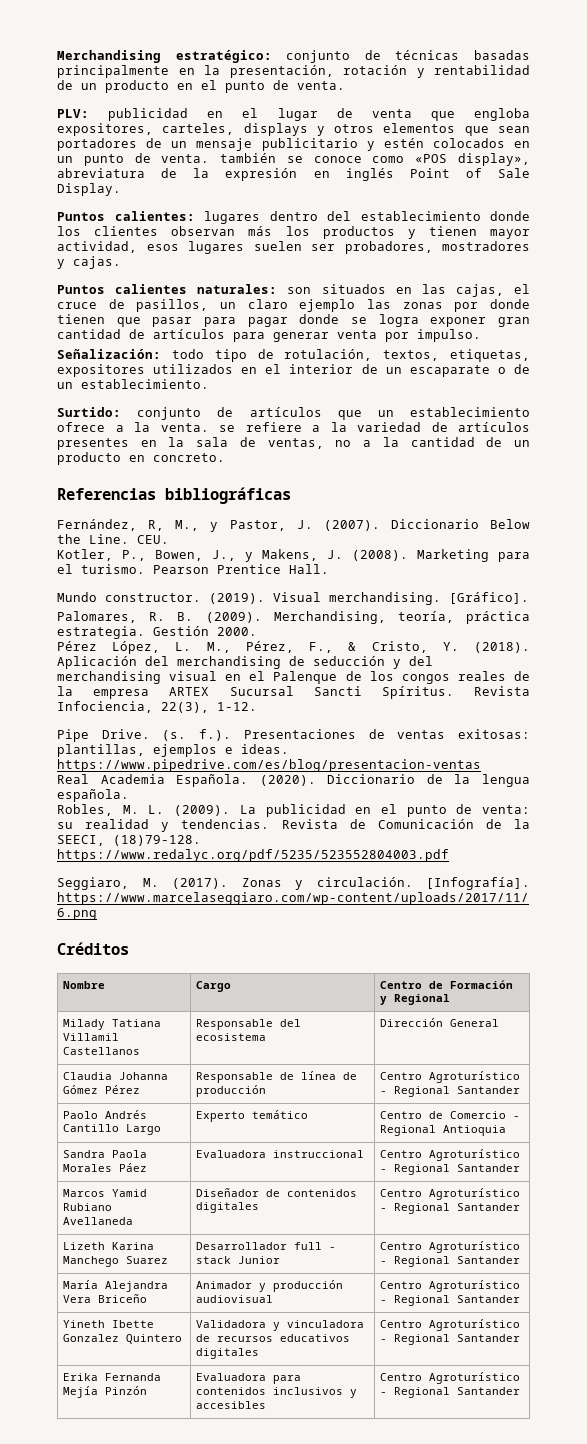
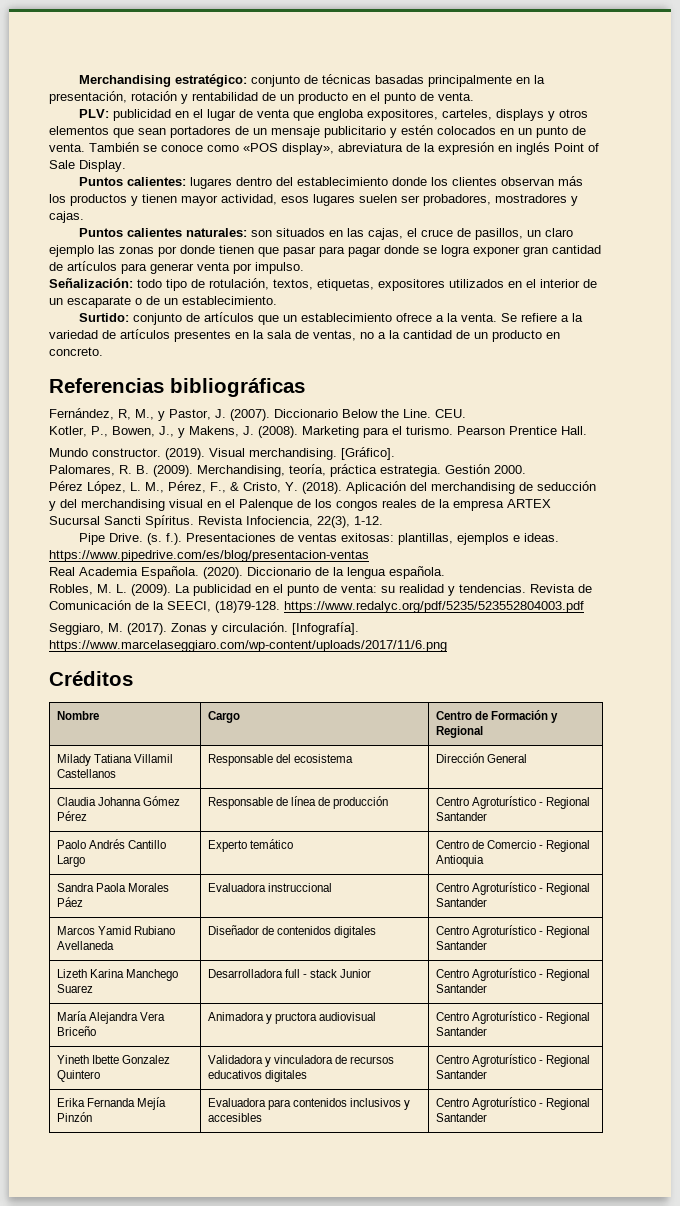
[220,153,277,163] también -> [89,142,139,152] También
[219,425,235,432] se -> [500,313,517,322] Se
[195,1242,287,1250] Desarrollador -> [207,969,283,978] Desarrolladora
[195,1280,343,1292] Animador y producción -> [207,1012,317,1024] Animadora y pructora

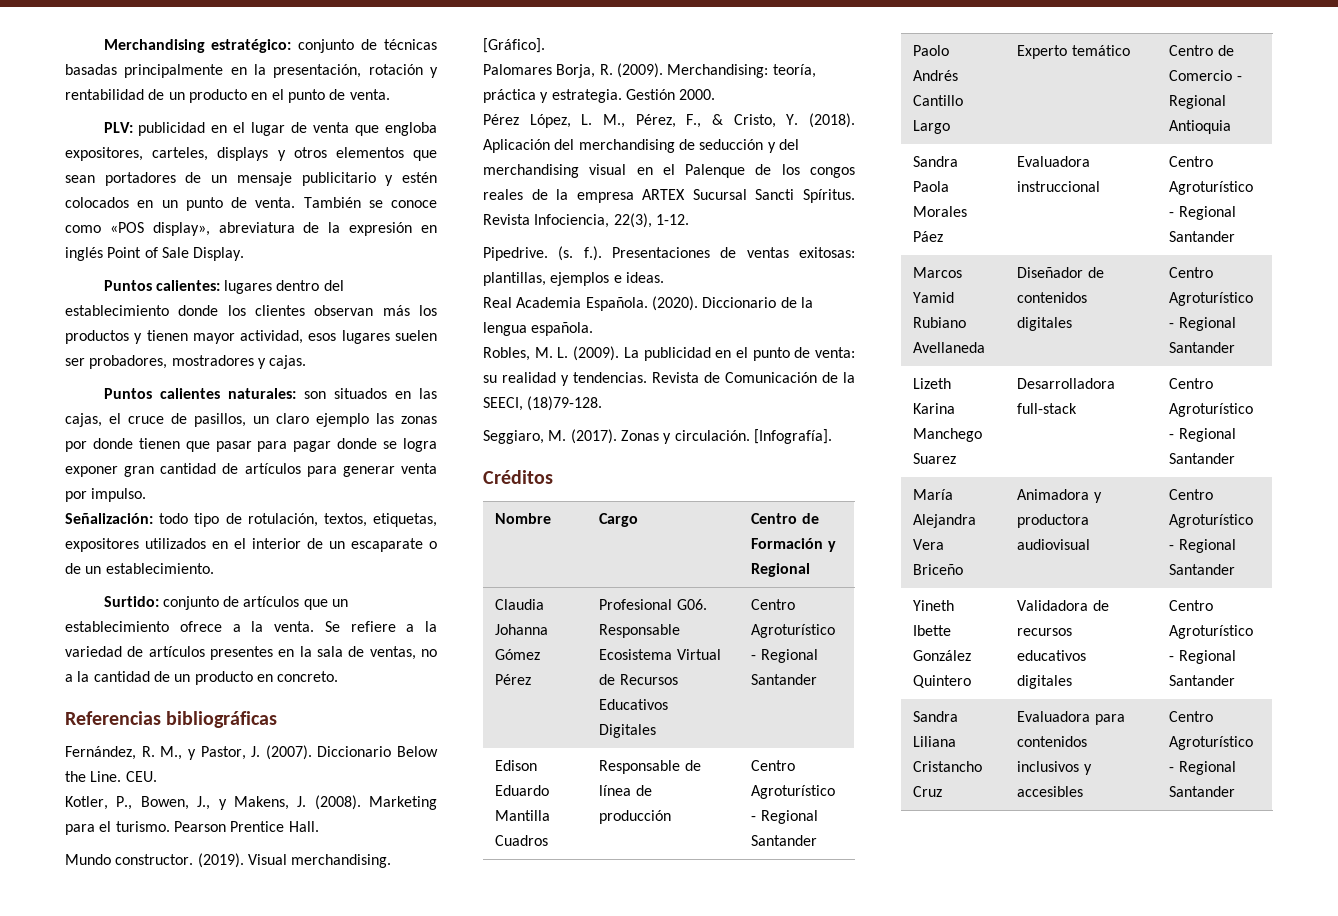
[118,409,131,420] R, -> [141,746,155,757] R.
[49,465,285,477] Palomares, R. B. (2009). Merchandising, -> [483,63,769,78] Palomares Borja, R. (2009). Merchandising:
(377, 470) none -> [540,92,549,103] y
[78,533,143,545] Pipe Drive. -> [483,247,548,261] Pipedrive.
[49,550,369,562] https://www.pipedrive.com/es/blog/presentacion-ventas -> (664, 277) none
[284,601,584,613] https://www.redalyc.org/pdf/5235/523552804003.pdf -> (603, 403) none
[49,640,447,652] https://www.marcelaseggiaro.com/wp-content/uploads/2017/11/6.png -> (832, 436) none
[56,754,173,766] [56,769,116,778] [207,754,353,766] [435,753,527,763] [56,796,180,806] [56,811,87,821] Milady Tatiana Villamil Castellanos | Responsable del ecosistema | Dirección General // Claudia Johanna Gómez Pérez -> [495,599,545,610] [495,624,549,635] [495,649,541,660] [495,674,532,685] [599,599,707,610] [599,624,681,638] [599,649,721,660] [599,674,678,685] [599,699,669,710] [599,724,657,738] [751,599,796,610] [751,624,836,638] [751,649,818,663] [751,674,818,685] [495,760,538,771] [495,785,550,796] [495,810,551,821] [495,835,549,846] Claudia Johanna Gómez Pérez | Profesional G06. Responsable Ecosistema Virtual de Recursos Educativos Digitales | Centro Agroturístico - Regional Santander // Edison Eduardo Mantilla Cuadros
[284,969,371,978] full - stack Junior -> [1017,403,1078,414] full-stack
[274,1012,317,1024] pructora -> [1017,514,1090,528] productora
[121,1055,170,1064] Gonzalez -> [913,650,972,661] González
[264,1055,333,1067] y vinculadora -> (1089, 605) none
[56,1097,166,1110] [56,1112,92,1122] Erika Fernanda Mejía Pinzón -> [913,711,959,722] [913,736,957,747] [913,761,983,772] [913,786,943,797] Sandra Liliana Cristancho Cruz

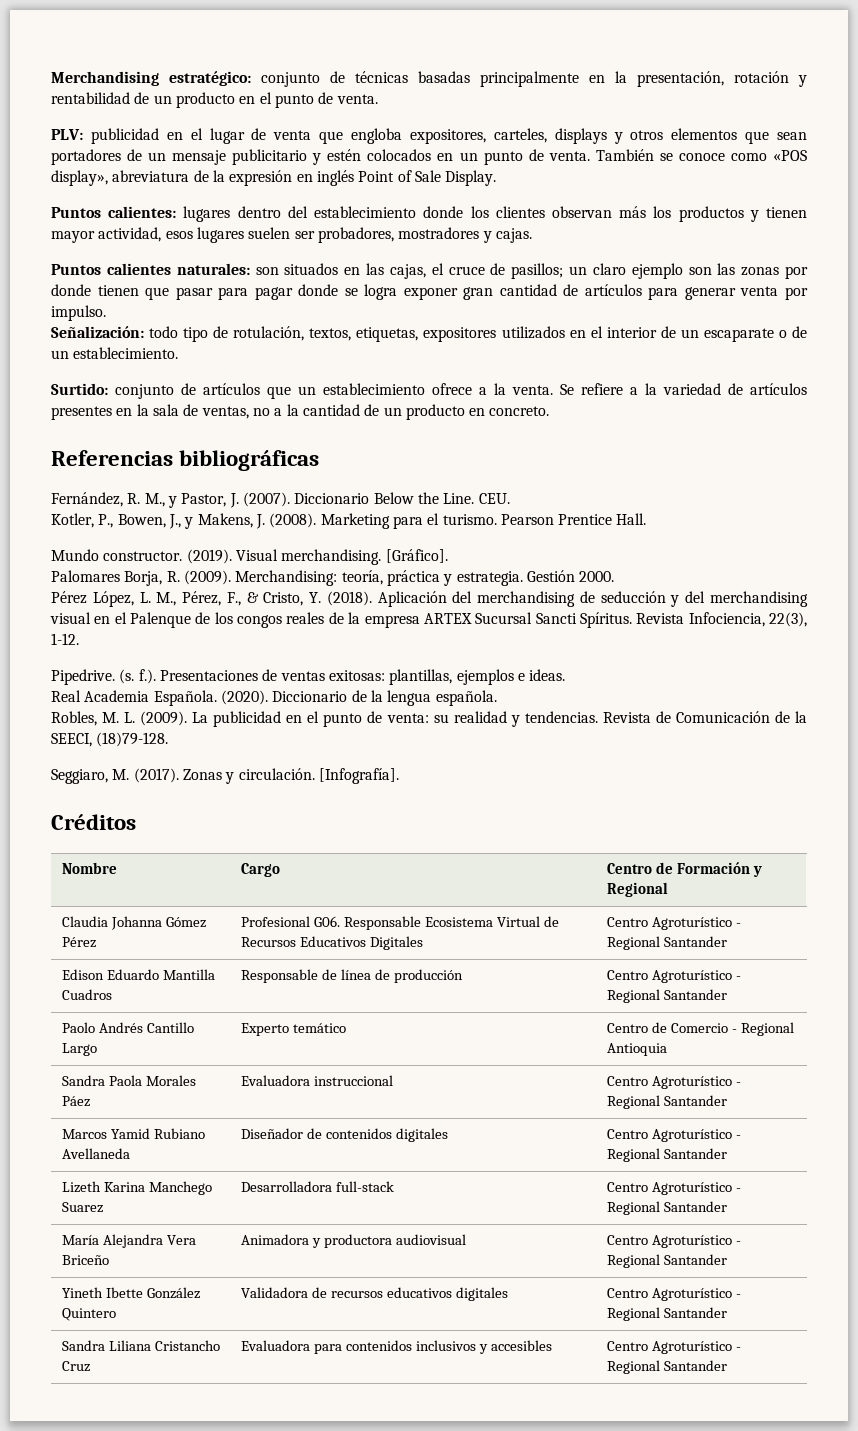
[194,413,246,427] pasillos, -> [511,263,564,279] pasillos;
(369, 420) none -> [688,267,712,275] son

